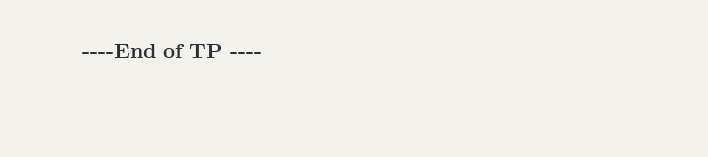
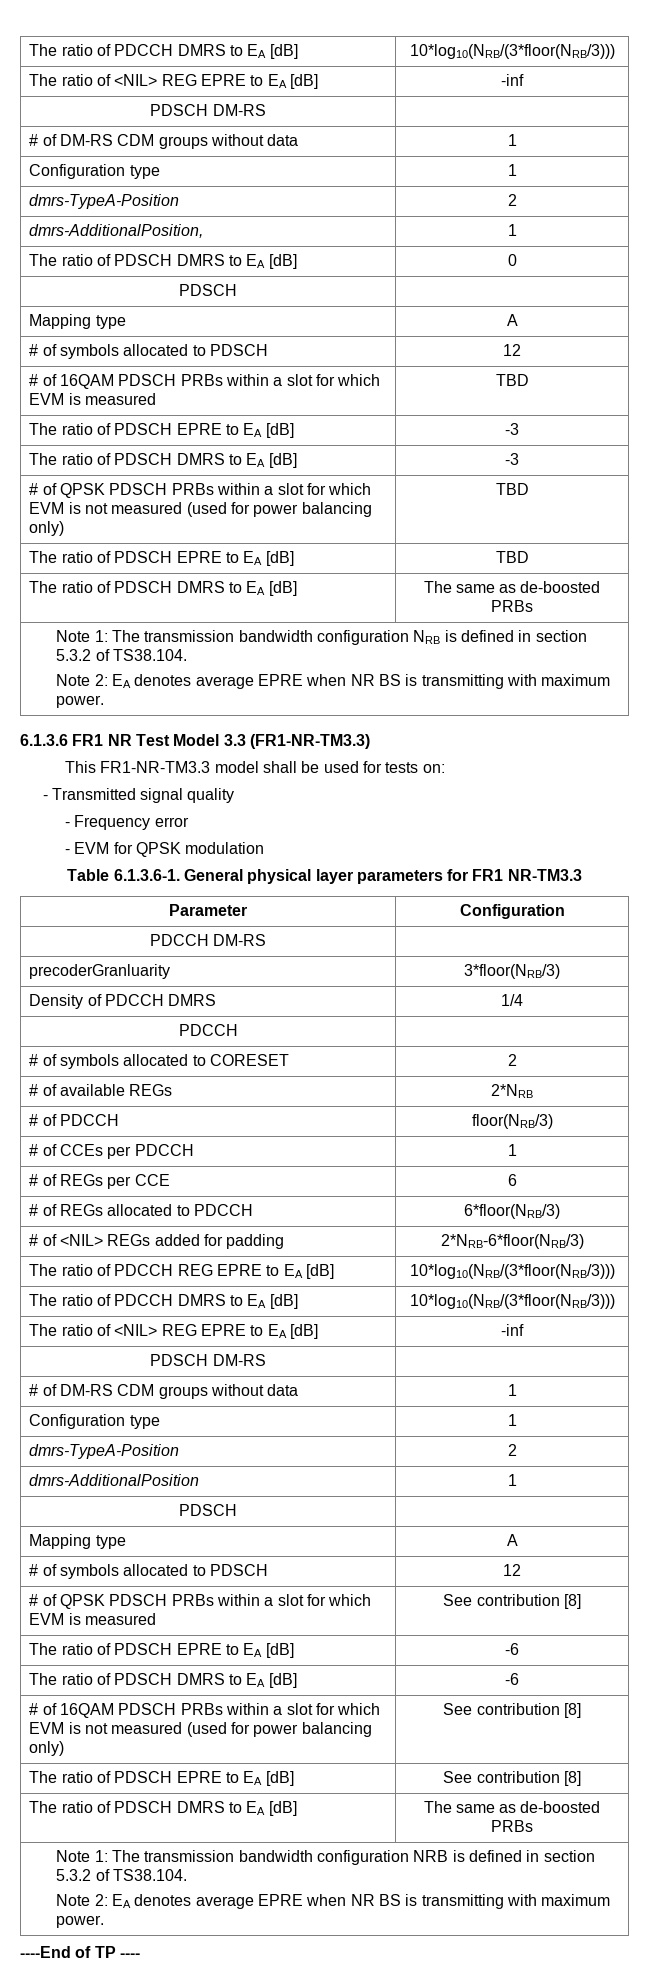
(82, 51) none -> [29,44,298,59] [409,44,615,59] [29,74,318,89] [501,74,524,86] [150,104,266,116] [29,134,299,149] [507,134,517,146] [29,164,160,179] [507,164,517,176] [29,194,180,209] [507,194,517,206] [29,224,204,238] [507,224,517,236] [29,254,297,269] [507,254,517,266] [179,284,237,296] [29,314,126,329] [506,314,518,326] [29,344,268,359] [503,344,521,356] [29,374,381,389] [29,393,156,405] [495,374,529,386] [29,423,294,438] [505,423,519,435] [29,453,297,468] [505,453,519,465] [29,483,372,498] [29,502,372,517] [29,521,65,536] [495,483,529,495] [29,551,294,566] [495,551,529,563] [29,581,297,596] [423,581,601,593] [491,600,533,612] [56,630,587,645] [56,649,187,661] [56,674,611,689] [56,695,105,708] [20,734,370,749] [65,761,445,773] [42,788,235,803] [65,815,189,830] [65,842,265,857] [67,869,582,884] [169,904,247,916] [459,904,565,919] [149,934,267,946] [29,964,171,979] [464,964,560,979] [29,994,217,1009] [501,994,523,1006] [178,1024,238,1036] [29,1054,289,1069] [507,1054,517,1066] [29,1084,173,1096] [491,1084,533,1098] [29,1114,119,1126] [471,1114,553,1129] [29,1144,194,1159] [507,1144,517,1156] [29,1174,170,1189] [507,1174,517,1186] [29,1204,253,1216] [464,1204,560,1219] [29,1234,285,1249] [440,1234,584,1249] [29,1264,334,1279] [409,1264,615,1279] [29,1294,298,1309] [409,1294,615,1309] [29,1324,318,1339] [501,1324,524,1336] [150,1354,266,1366] [29,1384,299,1399] [507,1384,517,1396] [29,1414,160,1429] [507,1414,517,1426] [29,1444,180,1459] [507,1444,517,1456] [29,1474,200,1486] [507,1474,517,1486] [179,1504,237,1516] [29,1534,126,1549] [506,1534,518,1546] [29,1564,268,1579] [503,1564,521,1576] [29,1594,372,1609] [29,1613,156,1625] [443,1594,581,1609] [29,1643,294,1658] [505,1643,519,1655] [29,1673,297,1688] [505,1673,519,1685] [29,1703,381,1718] [29,1722,372,1737] [29,1741,65,1756] [443,1703,581,1718] [29,1771,294,1786] [443,1771,581,1786] [29,1801,297,1816] [423,1801,601,1813] [491,1820,533,1832] [56,1850,595,1865] [56,1869,187,1881] [56,1894,611,1909] [56,1915,105,1928] The ratio of PDCCH DMRS to EA [dB] | 10*log10(NRB/(3*floor(NRB/3))) // The ratio of <NIL> REG EPRE to EA [dB] | -inf // PDSCH DM-RS | // # of DM-RS CDM groups without data | 1 // Configuration type | 1 // dmrs-TypeA-Position | 2 // dmrs-AdditionalPosition, | 1 // The ratio of PDSCH DMRS to EA [dB] | 0 // PDSCH | // Mapping type | A // # of symbols allocated to PDSCH | 12 // # of 16QAM PDSCH PRBs within a slot for which EVM is measured | TBD // The ratio of PDSCH EPRE to EA [dB] | -3 // The ratio of PDSCH DMRS to EA [dB] | -3 // # of QPSK PDSCH PRBs within a slot for which EVM is not measured (used for power balancing only) | TBD // The ratio of PDSCH EPRE to EA [dB] | TBD // The ratio of PDSCH DMRS to EA [dB] | The same as de-boosted PRBs // Note 1: The transmission bandwidth configuration NRB is defined in section 5.3.2 of TS38.104. // Note 2: EA denotes average EPRE when NR BS is transmitting with maximum power. // 6.1.3.6 FR1 NR Test Model 3.3 (FR1-NR-TM3.3) // This FR1-NR-TM3.3 model shall be used for tests on: // - Transmitted signal quality // - Frequency error // - EVM for QPSK modulation // Table 6.1.3.6-1. General physical layer parameters for FR1 NR-TM3.3 // Parameter | Configuration // PDCCH DM-RS | // precoderGranluarity | 3*floor(NRB/3) // Density of PDCCH DMRS | 1/4 // PDCCH | // # of symbols allocated to CORESET | 2 // # of available REGs | 2*NRB // # of PDCCH | floor(NRB/3) // # of CCEs per PDCCH | 1 // # of REGs per CCE | 6 // # of REGs allocated to PDCCH | 6*floor(NRB/3) // # of <NIL> REGs added for padding | 2*NRB-6*floor(NRB/3) // The ratio of PDCCH REG EPRE to EA [dB] | 10*log10(NRB/(3*floor(NRB/3))) // The ratio of PDCCH DMRS to EA [dB] | 10*log10(NRB/(3*floor(NRB/3))) // The ratio of <NIL> REG EPRE to EA [dB] | -inf // PDSCH DM-RS | // # of DM-RS CDM groups without data | 1 // Configuration type | 1 // dmrs-TypeA-Position | 2 // dmrs-AdditionalPosition | 1 // PDSCH | // Mapping type | A // # of symbols allocated to PDSCH | 12 // # of QPSK PDSCH PRBs within a slot for which EVM is measured | See contribution [8] // The ratio of PDSCH EPRE to EA [dB] | -6 // The ratio of PDSCH DMRS to EA [dB] | -6 // # of 16QAM PDSCH PRBs within a slot for which EVM is not measured (used for power balancing only) | See contribution [8] // The ratio of PDSCH EPRE to EA [dB] | See contribution [8] // The ratio of PDSCH DMRS to EA [dB] | The same as de-boosted PRBs // Note 1: The transmission bandwidth configuration NRB is defined in section 5.3.2 of TS38.104. // Note 2: EA denotes average EPRE when NR BS is transmitting with maximum power. //

